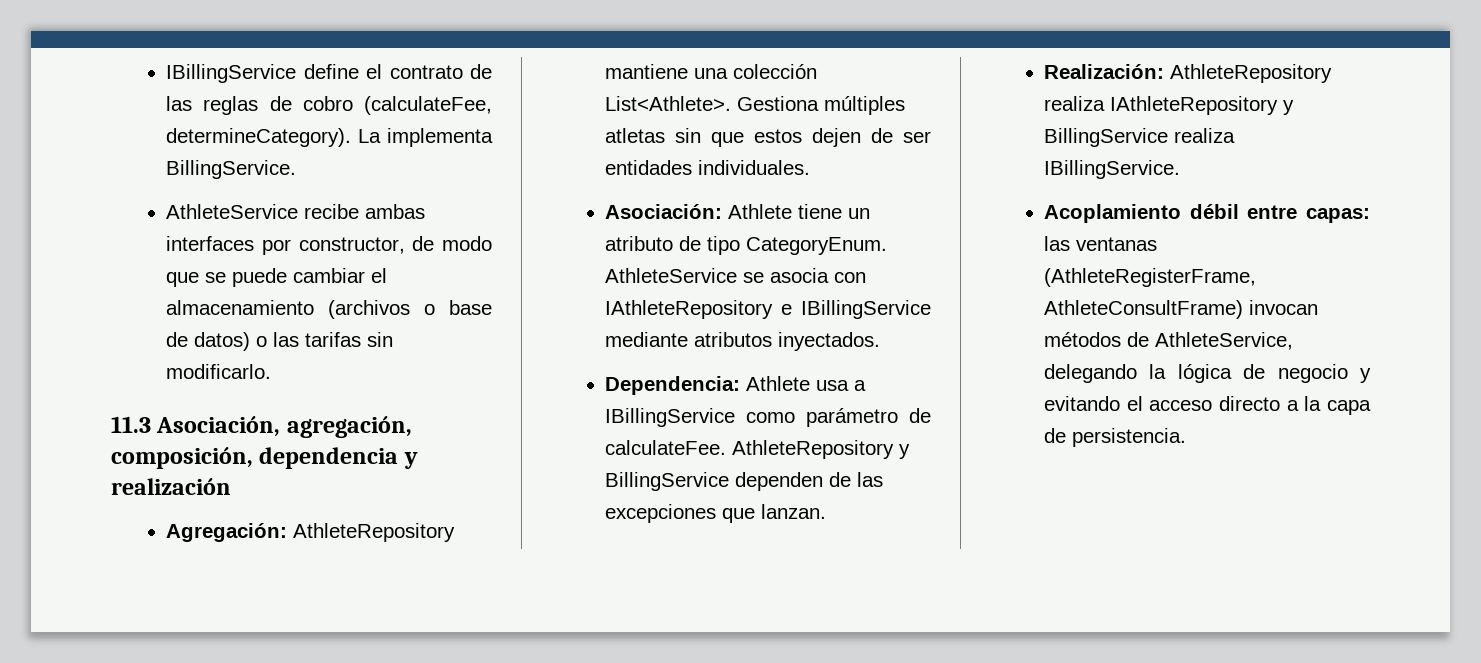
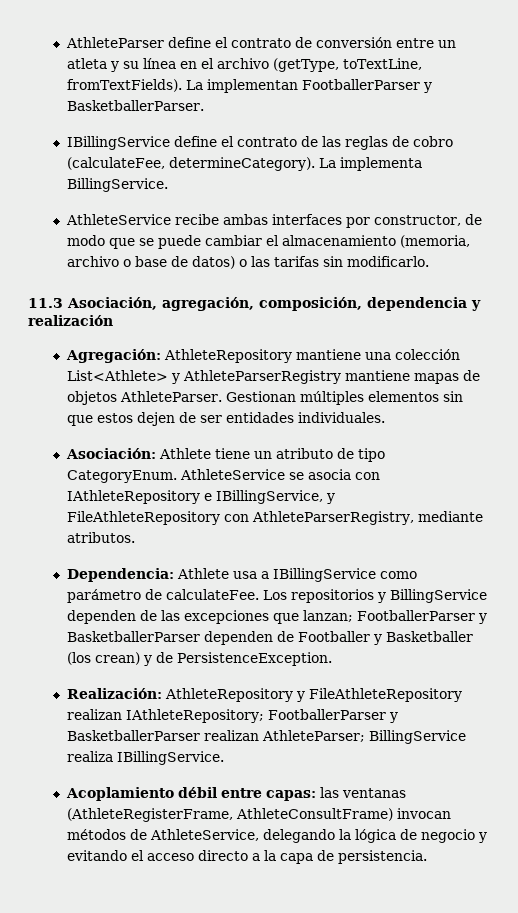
(166, 73) none -> [65,37,456,48] [66,58,422,72] [66,79,432,93] [66,100,204,111] AthleteParser define el contrato de conversión entre un atleta y su línea en el archivo (getType, toTextLine, fromTextFields). La implementan FootballerParser y BasketballerParser. //
[328,300,411,319] (archivos -> [399,235,470,248] [66,256,119,267] (memoria, archivo
[605,96,906,115] [605,128,666,143] List<Athlete>. Gestiona múltiples atletas -> [66,370,480,384] [66,391,439,405] List<Athlete> y AthleteParserRegistry mantiene mapas de objetos AthleteParser. Gestionan múltiples elementos
[801,300,931,319] [605,332,881,351] IBillingService mediante atributos inyectados. -> [215,490,335,504] [66,511,483,525] [66,532,135,543] IBillingService, y FileAthleteRepository con AthleteParserRegistry, mediante atributos.
[732,440,895,459] AthleteRepository -> [262,589,374,603] Los repositorios
[761,504,827,519] [1044,64,1333,83] [1044,96,1295,115] lanzan. // Realización: AthleteRepository realiza IAthleteRepository y -> [302,610,487,624] [66,631,473,645] [66,652,332,666] [66,688,462,702] [66,709,398,723] [66,730,365,742] lanzan; FootballerParser y BasketballerParser dependen de Footballer y Basketballer (los crean) y de PersistenceException. // Realización: AthleteRepository y FileAthleteRepository realizan IAthleteRepository; FootballerParser y BasketballerParser realizan AthleteParser;

